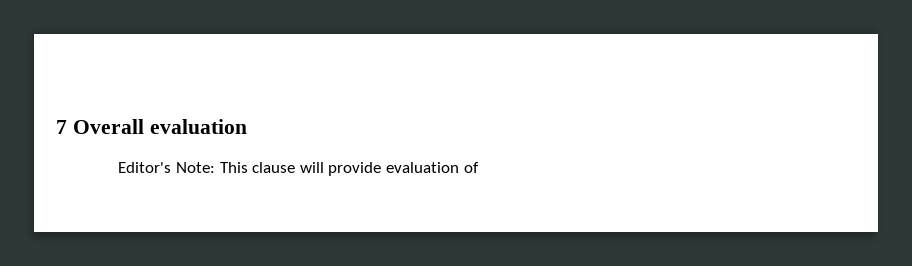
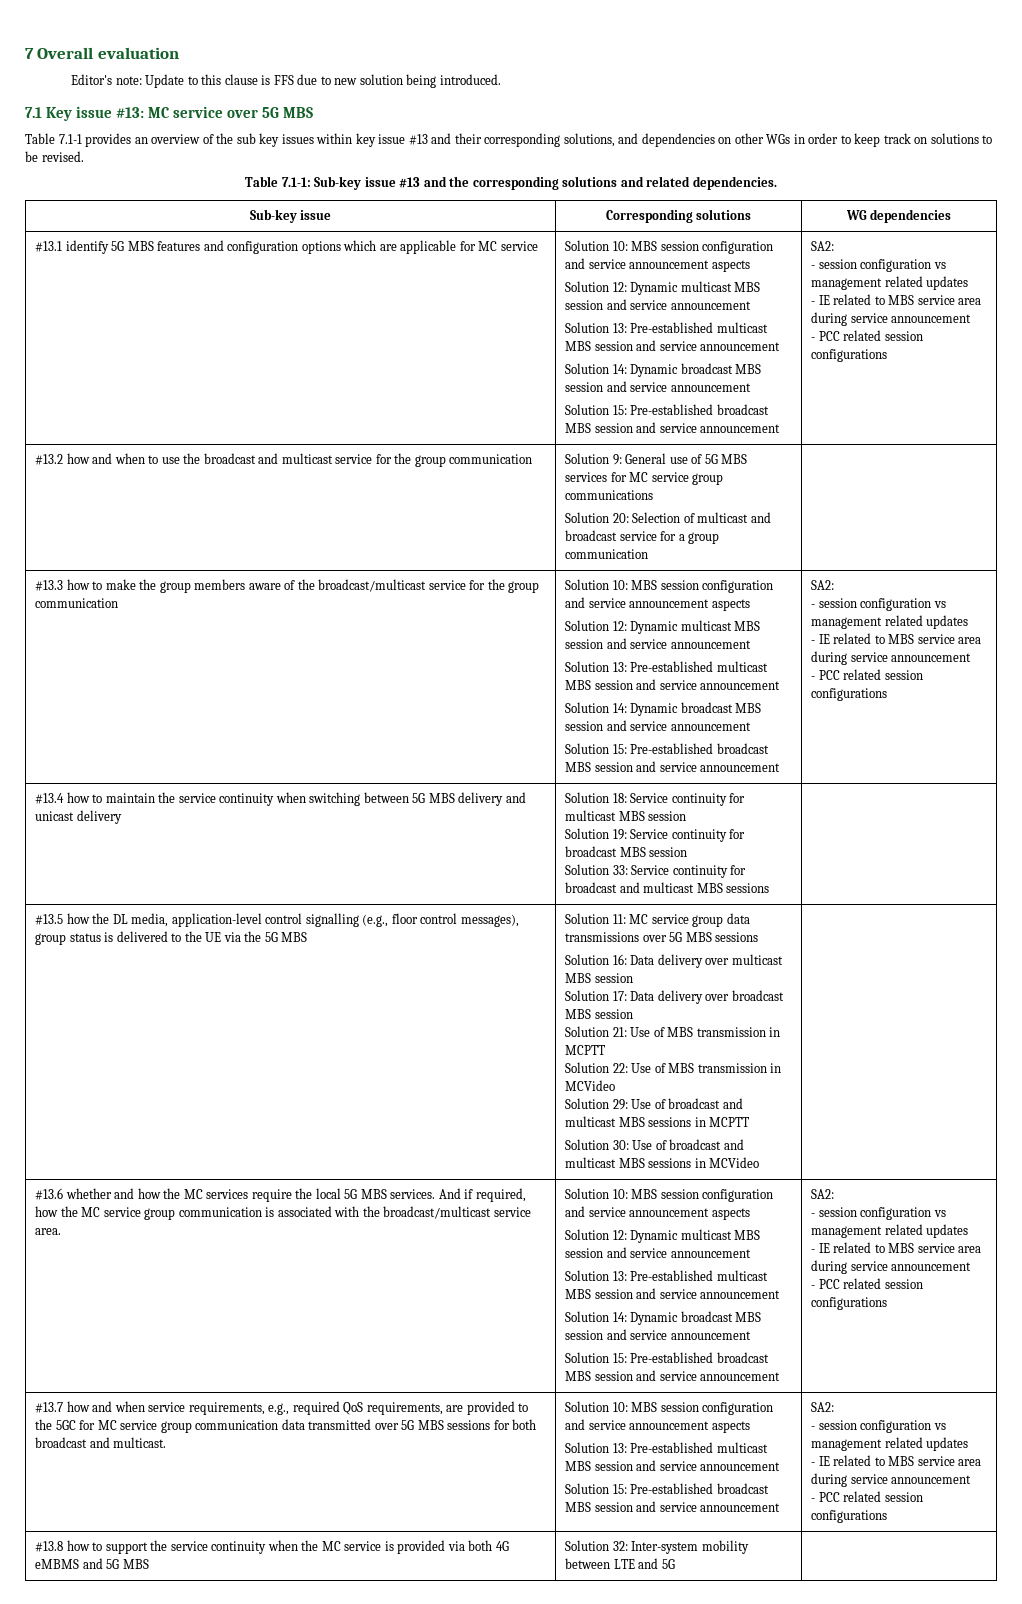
[176,162,479,176] Note: This clause will provide evaluation of -> [115,74,501,88] [25,106,314,121] [25,133,993,147] [25,151,84,162] [245,176,777,190] [249,209,332,223] [605,209,752,223] [845,209,952,223] [35,240,538,254] [565,240,774,254] [565,258,750,272] [565,281,761,295] [565,299,751,310] [565,322,768,333] [565,340,781,351] [565,363,762,377] [565,381,751,392] [565,404,769,415] [565,422,781,433] [811,241,835,251] [811,259,946,272] [811,276,969,290] [811,294,982,305] [811,312,972,326] [811,330,923,341] [811,349,888,362] [35,453,533,467] [565,453,748,465] [565,472,724,485] [565,490,654,500] [565,512,771,523] [565,530,720,544] [565,549,649,559] [35,579,540,593] [35,598,119,608] [565,579,774,593] [565,597,750,611] [565,620,761,634] [565,638,751,649] [565,661,768,672] [565,679,781,690] [565,702,762,716] [565,720,751,731] [565,743,769,754] [565,761,781,772] [811,580,835,590] [811,598,946,611] [811,615,969,629] [811,633,982,644] [811,651,972,665] [811,669,923,680] [811,688,888,701] [35,792,526,806] [35,810,122,824] [565,792,746,806] [565,810,687,821] [565,828,746,842] [565,846,688,857] [565,864,747,878] [565,882,770,893] [35,913,519,927] [35,931,308,945] [565,913,750,927] [565,932,759,942] [565,954,783,968] [565,973,633,983] [565,990,784,1004] [565,1009,633,1019] [565,1026,781,1037] [565,1045,606,1055] [565,1062,782,1073] [565,1080,616,1091] [565,1098,743,1110] [565,1116,750,1127] [565,1139,744,1150] [565,1157,760,1168] [35,1188,526,1202] [35,1206,531,1220] [35,1228,62,1235] [565,1188,774,1202] [565,1206,750,1220] [565,1229,761,1243] [565,1247,751,1258] [565,1270,768,1281] [565,1288,781,1299] [565,1311,762,1325] [565,1329,751,1340] [565,1352,769,1363] [565,1370,781,1381] [811,1189,835,1199] [811,1207,946,1220] [811,1224,969,1238] [811,1242,982,1253] [811,1260,972,1274] [811,1278,923,1289] [811,1297,888,1310] [35,1401,529,1415] [35,1419,537,1433] [35,1437,167,1448] [565,1401,774,1415] [565,1419,750,1433] [565,1442,768,1453] [565,1460,781,1471] [565,1483,769,1494] [565,1501,781,1512] [811,1402,835,1412] [811,1420,946,1433] [811,1437,969,1451] [811,1455,982,1466] [811,1473,972,1487] [811,1491,923,1502] [811,1510,888,1523] [35,1540,509,1554] [35,1558,149,1569] [565,1540,749,1554] [565,1558,675,1569] note: Update to this clause is FFS due to new solution being introduced. // 7.1 Key issue #13: MC service over 5G MBS // Table 7.1-1 provides an overview of the sub key issues within key issue #13 and their corresponding solutions, and dependencies on other WGs in order to keep track on solutions to be revised. // Table 7.1-1: Sub-key issue #13 and the corresponding solutions and related dependencies. // Sub-key issue | Corresponding solutions | WG dependencies // #13.1 identify 5G MBS features and configuration options which are applicable for MC service | Solution 10: MBS session configuration and service announcement aspects // Solution 12: Dynamic multicast MBS session and service announcement // Solution 13: Pre-established multicast MBS session and service announcement // Solution 14: Dynamic broadcast MBS session and service announcement // Solution 15: Pre-established broadcast MBS session and service announcement | SA2: // - session configuration vs management related updates // - IE related to MBS service area during service announcement // - PCC related session configurations // #13.2 how and when to use the broadcast and multicast service for the group communication | Solution 9: General use of 5G MBS services for MC service group communications // Solution 20: Selection of multicast and broadcast service for a group communication | // #13.3 how to make the group members aware of the broadcast/multicast service for the group communication | Solution 10: MBS session configuration and service announcement aspects // Solution 12: Dynamic multicast MBS session and service announcement // Solution 13: Pre-established multicast MBS session and service announcement // Solution 14: Dynamic broadcast MBS session and service announcement // Solution 15: Pre-established broadcast MBS session and service announcement | SA2: // - session configuration vs management related updates // - IE related to MBS service area during service announcement // - PCC related session configurations // #13.4 how to maintain the service continuity when switching between 5G MBS delivery and unicast delivery | Solution 18: Service continuity for multicast MBS session // Solution 19: Service continuity for broadcast MBS session // Solution 33: Service continuity for broadcast and multicast MBS sessions | // #13.5 how the DL media, application-level control signalling (e.g., floor control messages), group status is delivered to the UE via the 5G MBS | Solution 11: MC service group data transmissions over 5G MBS sessions // Solution 16: Data delivery over multicast MBS session // Solution 17: Data delivery over broadcast MBS session // Solution 21: Use of MBS transmission in MCPTT // Solution 22: Use of MBS transmission in MCVideo // Solution 29: Use of broadcast and multicast MBS sessions in MCPTT // Solution 30: Use of broadcast and multicast MBS sessions in MCVideo | // #13.6 whether and how the MC services require the local 5G MBS services. And if required, how the MC service group communication is associated with the broadcast/multicast service area. | Solution 10: MBS session configuration and service announcement aspects // Solution 12: Dynamic multicast MBS session and service announcement // Solution 13: Pre-established multicast MBS session and service announcement // Solution 14: Dynamic broadcast MBS session and service announcement // Solution 15: Pre-established broadcast MBS session and service announcement | SA2: // - session configuration vs management related updates // - IE related to MBS service area during service announcement // - PCC related session configurations // #13.7 how and when service requirements, e.g., required QoS requirements, are provided to the 5GC for MC service group communication data transmitted over 5G MBS sessions for both broadcast and multicast. | Solution 10: MBS session configuration and service announcement aspects // Solution 13: Pre-established multicast MBS session and service announcement // Solution 15: Pre-established broadcast MBS session and service announcement | SA2: // - session configuration vs management related updates // - IE related to MBS service area during service announcement // - PCC related session configurations // #13.8 how to support the service continuity when the MC service is provided via both 4G eMBMS and 5G MBS | Solution 32: Inter-system mobility between LTE and 5G |

